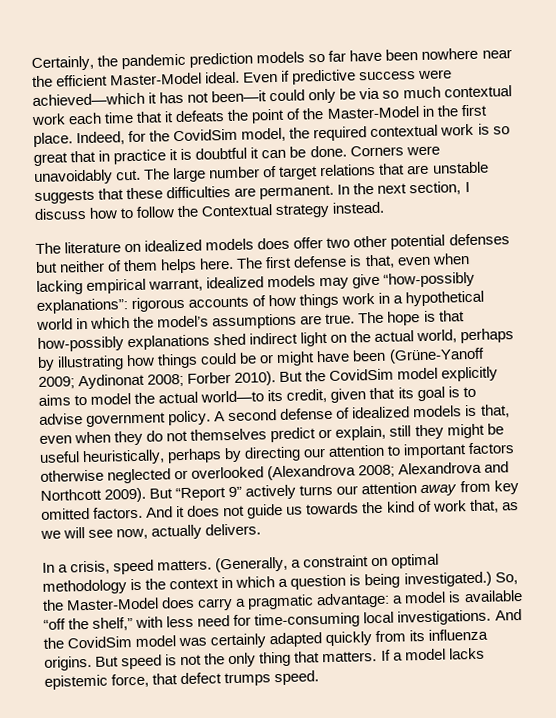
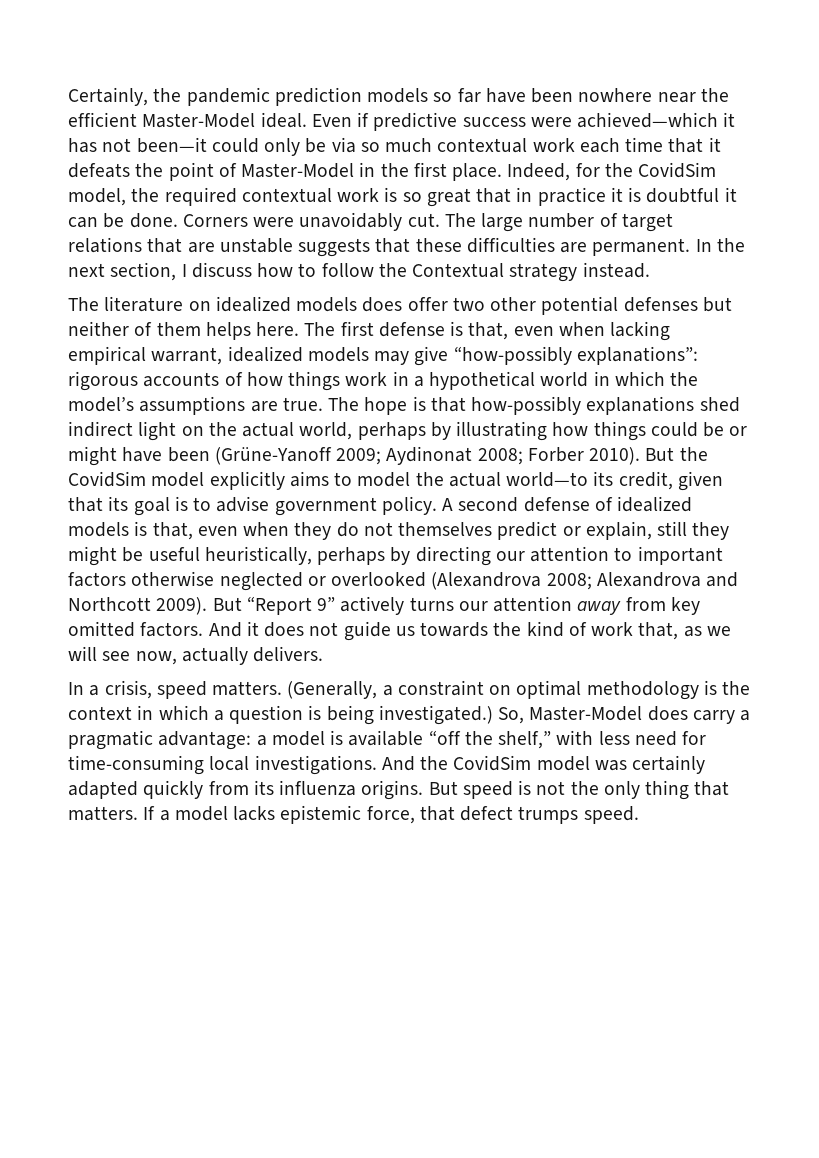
[302,107,325,120] the -> (237, 170) none
[42,599,64,611] the -> (525, 715) none

